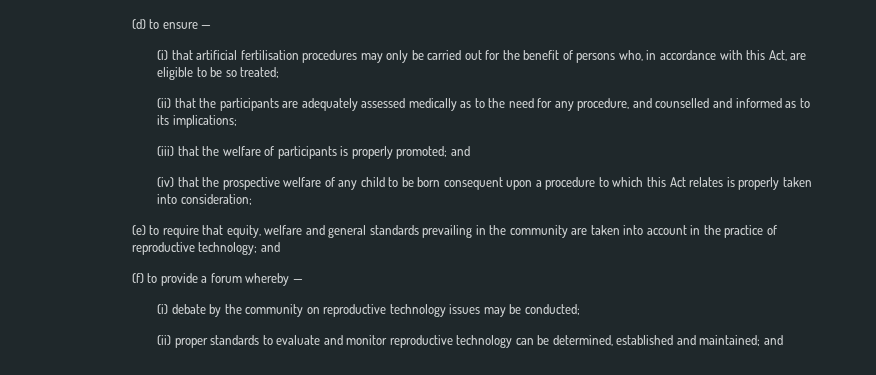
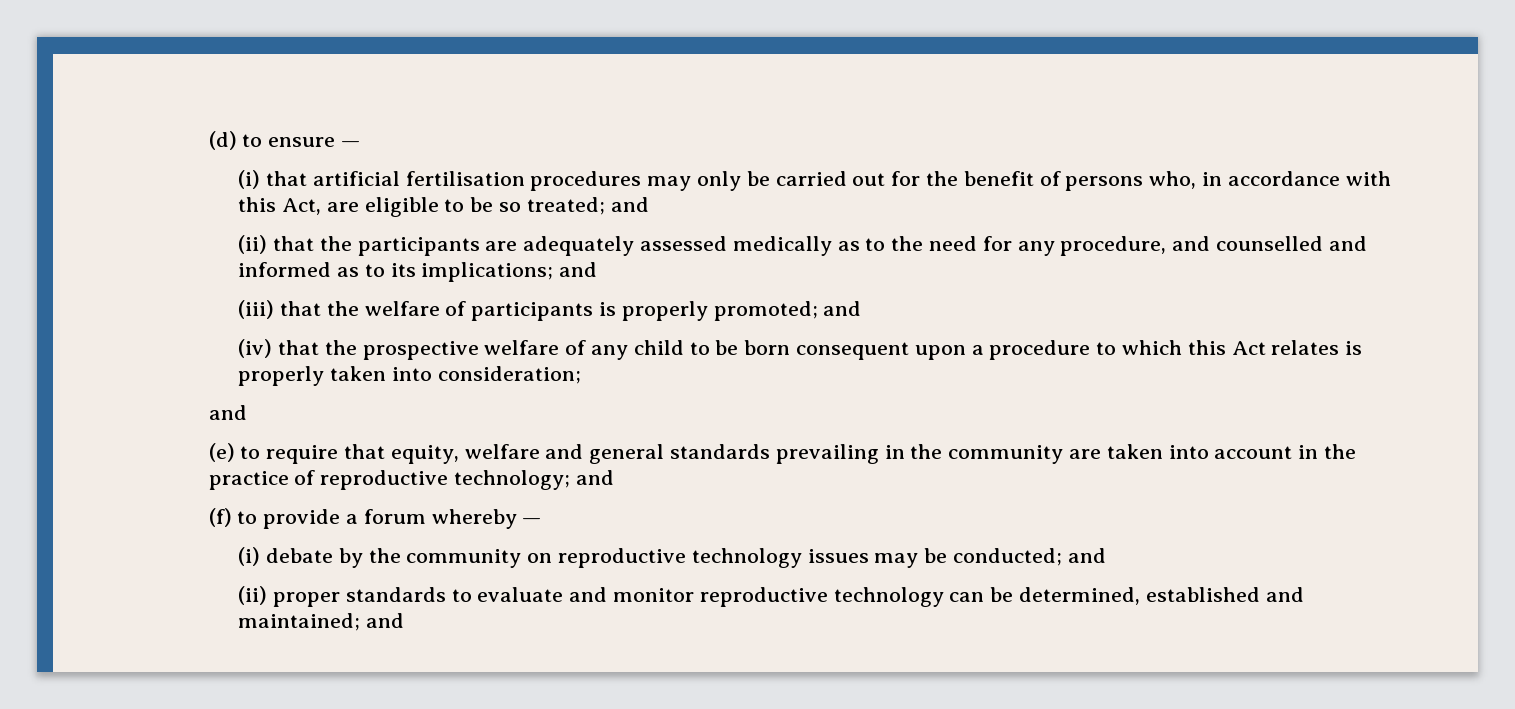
(280, 72) none -> [610,197,649,212] and
(237, 121) none -> [559,262,598,277] and
(252, 199) none -> [208,405,247,420] // and
(580, 309) none -> [1067,548,1106,563] and

